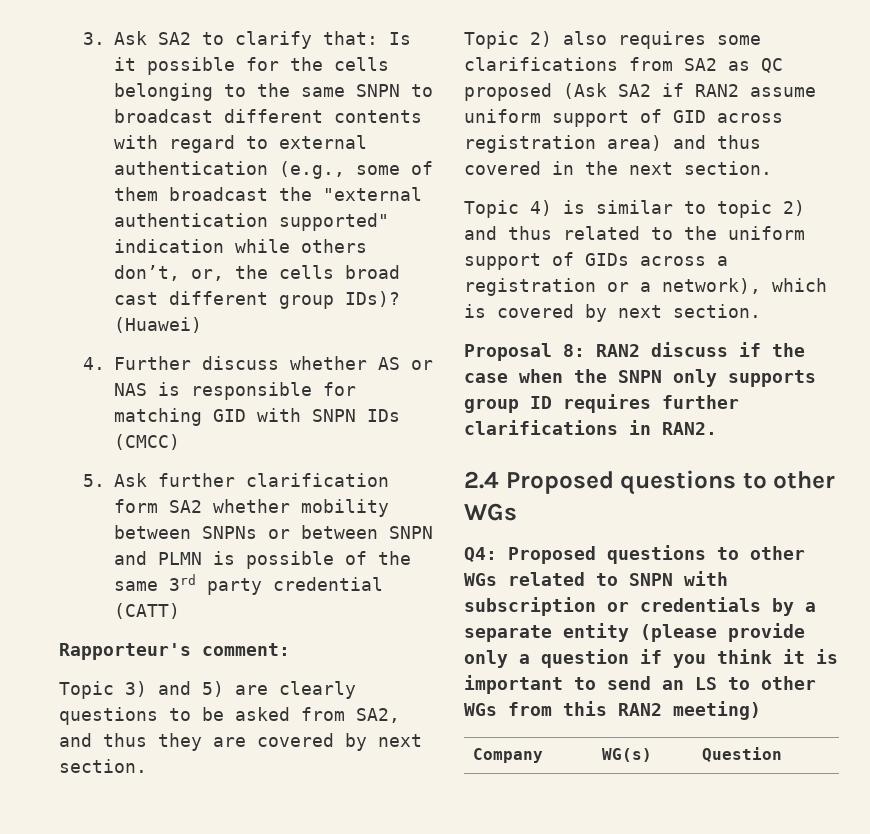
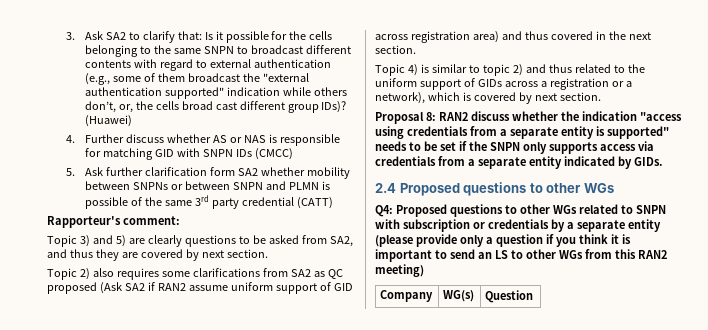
[739,342,805,357] [464,369,816,387] [464,394,739,413] [464,420,717,435] if the case when the SNPN only supports group ID requires further clarifications in RAN2. -> [511,111,682,121] [375,126,669,139] [375,141,654,154] [375,156,663,169] whether the indication "access using credentials from a separate entity is supported" needs to be set if the SNPN only supports access via credentials from a separate entity indicated by GIDs.

